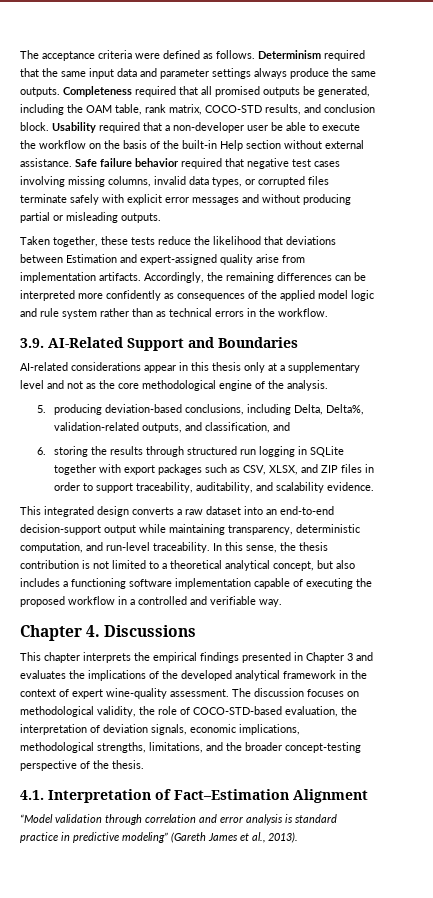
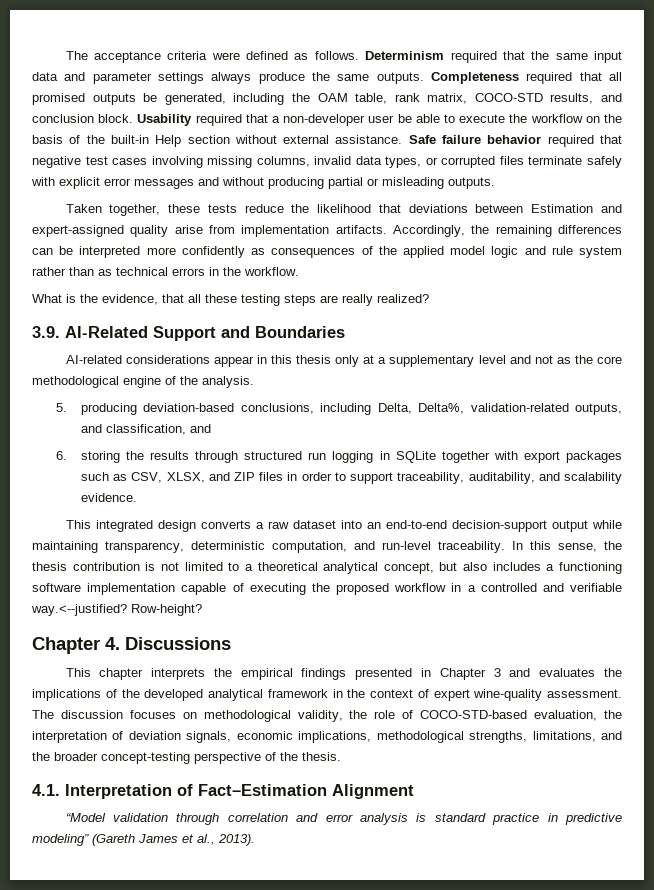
(328, 312) none -> [32,294,429,306] // What is the evidence, that all these testing steps are really realized?
[259,599,282,607] way. -> [31,604,202,616] way.<--justified? Row-height?

